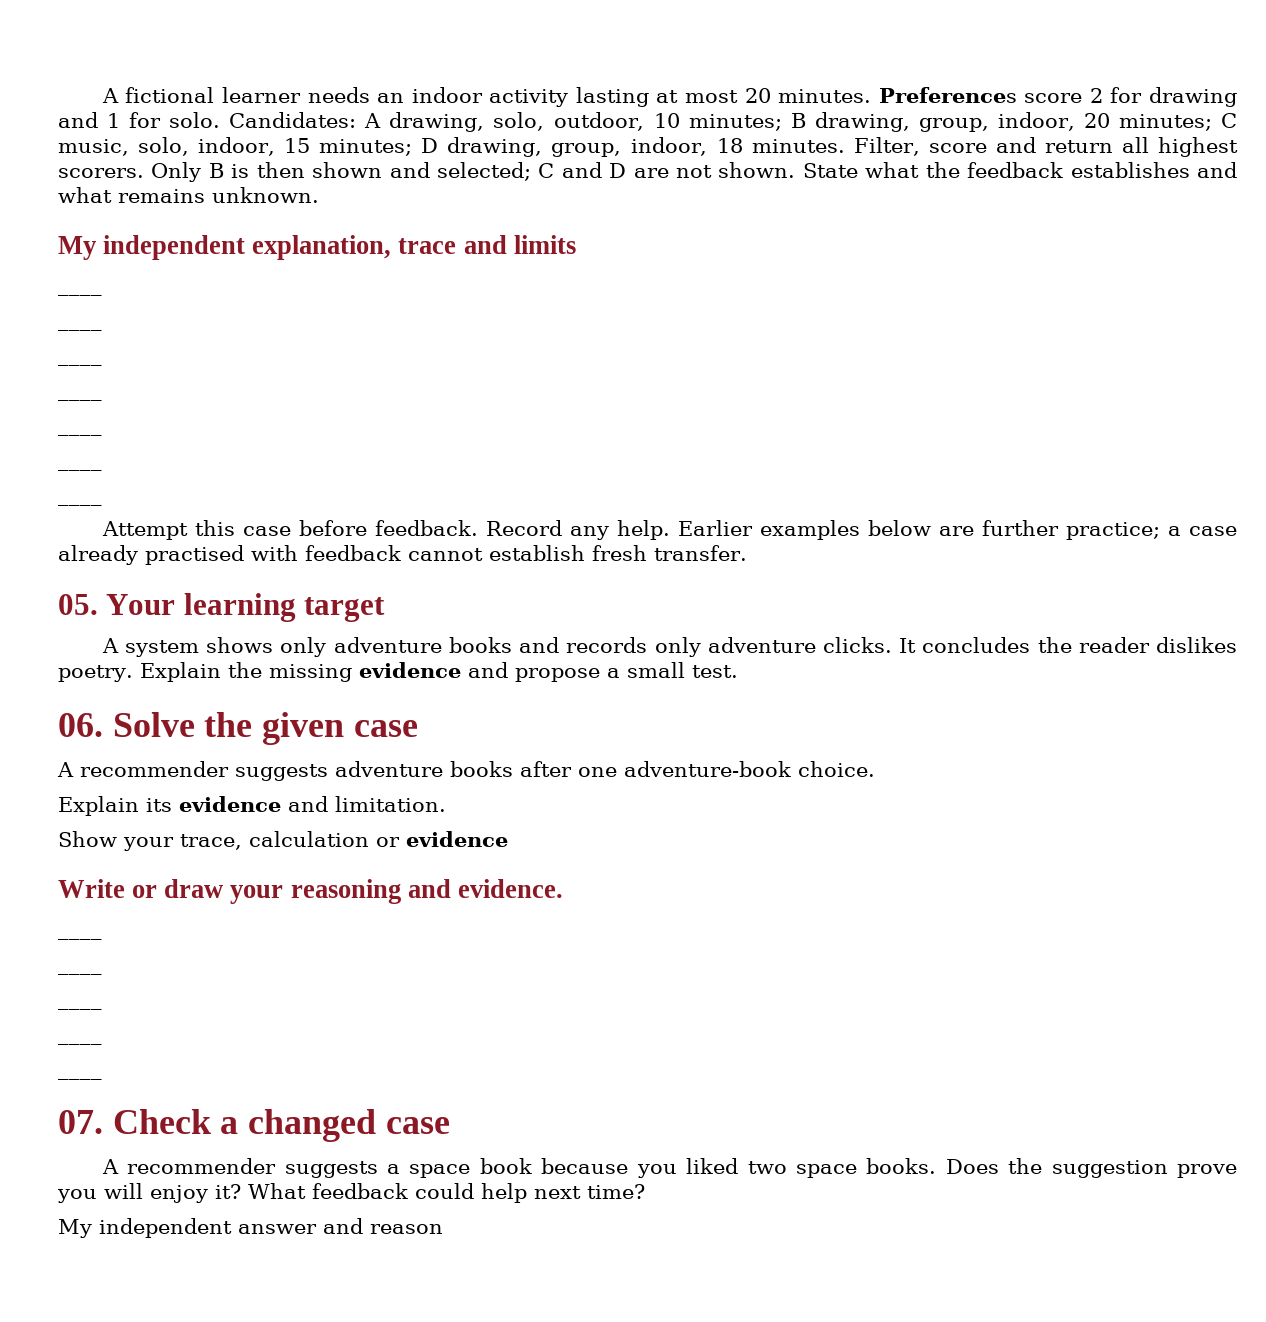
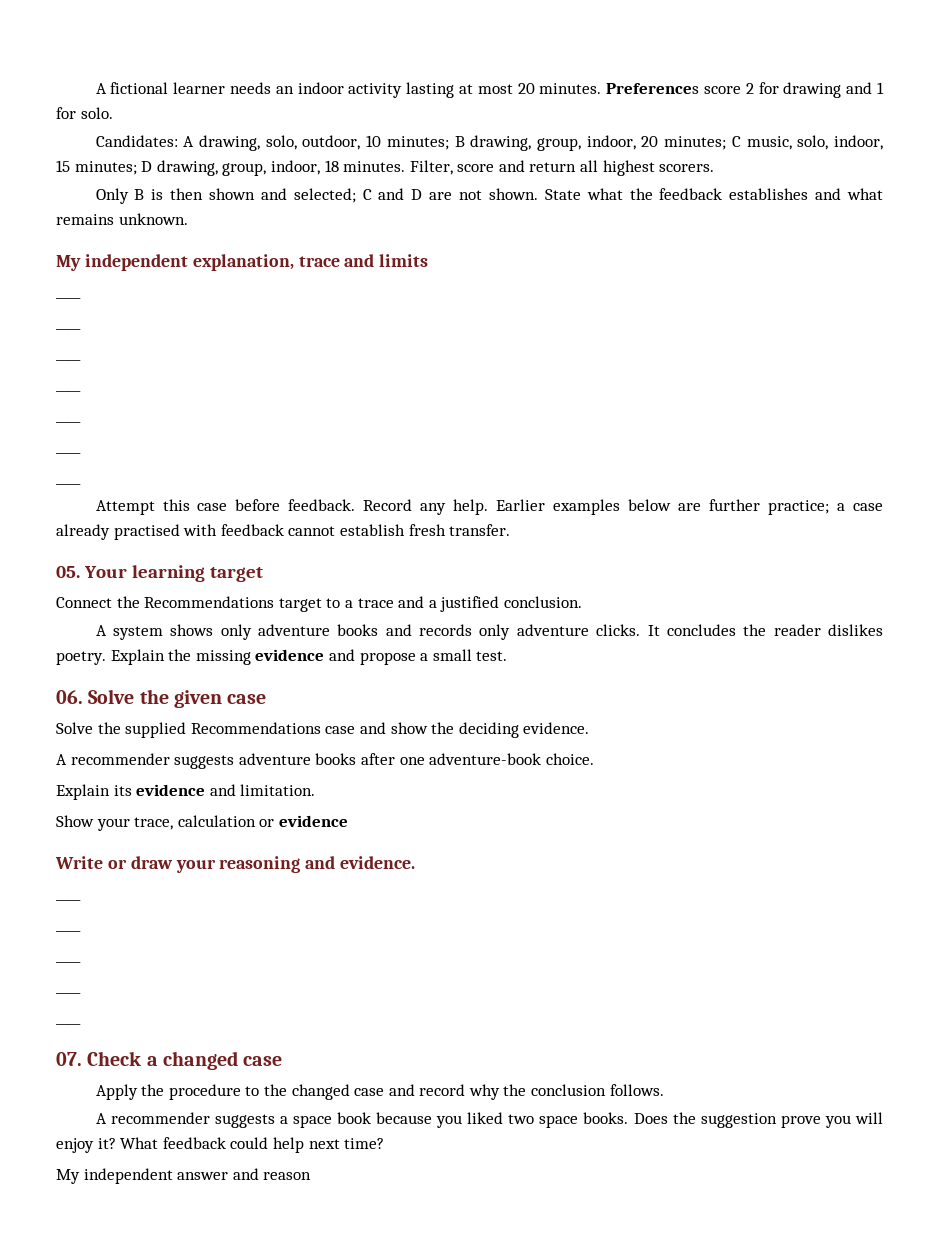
(221, 120) none -> (113, 113) //
(144, 173) none -> (715, 168) //
(386, 609) none -> [56,596,582,612] // Connect the Recommendations target to a trace and a justified conclusion.
(418, 728) none -> [56,722,590,738] // Solve the supplied Recommendations case and show the deciding evidence.
(450, 1125) none -> [95,1084,664,1100] // Apply the procedure to the changed case and record why the conclusion follows.

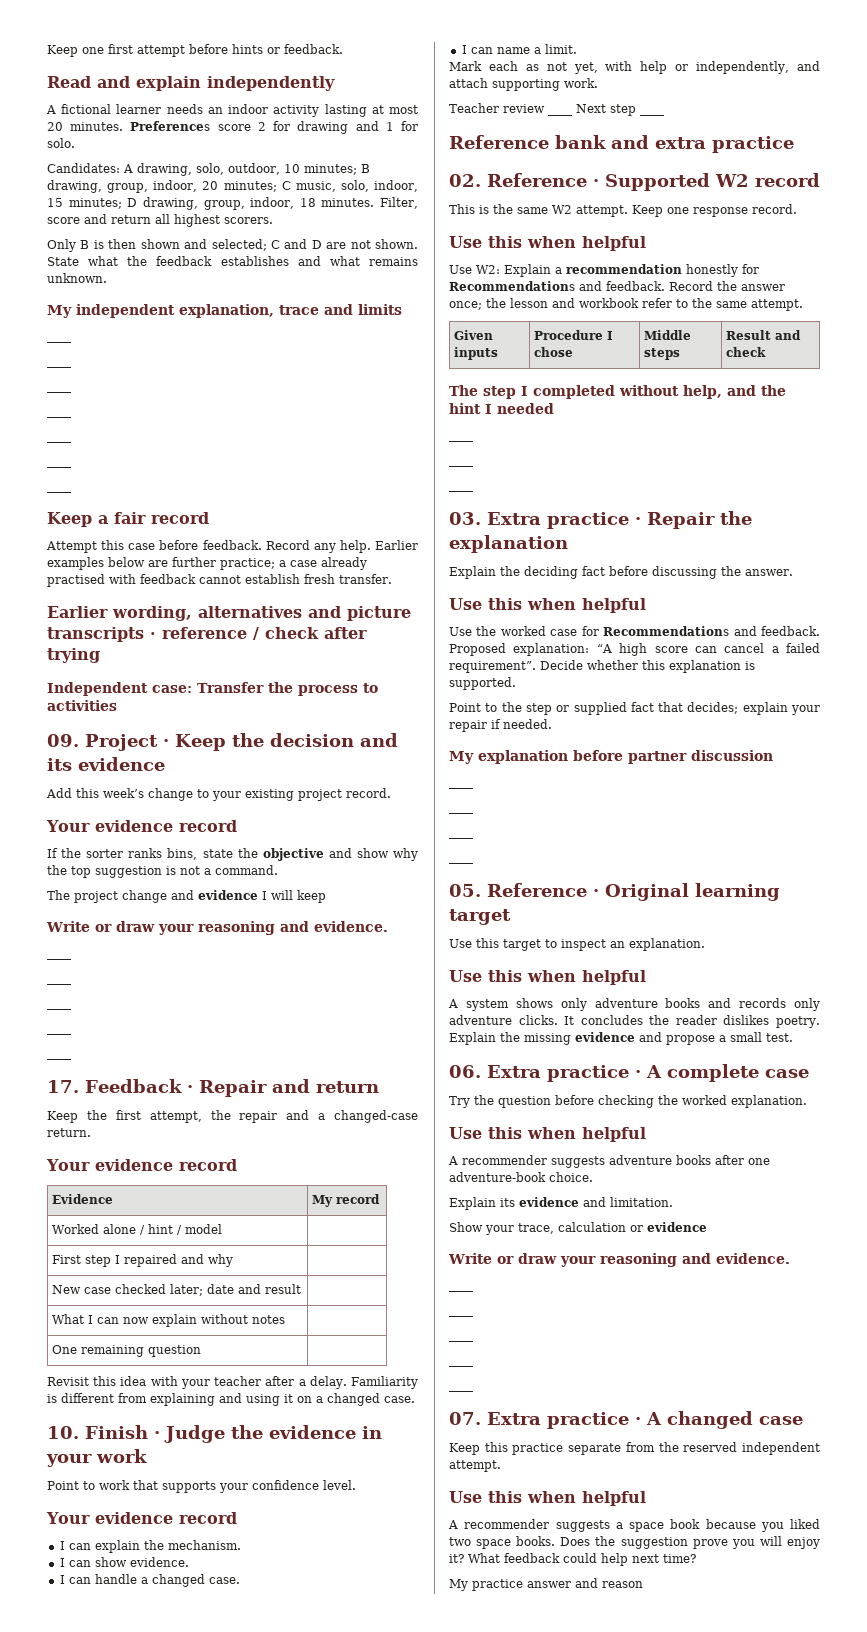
(95, 88) none -> [47,44,343,57] [47,76,335,91] Keep one first attempt before hints or feedback. // Read and explain independently //
(81, 484) none -> [47,512,209,527] // Keep a fair record
[56,565,263,582] [56,596,582,612] 05. Your learning target // Connect the Recommendations target to a trace and a justified conclusion. -> [47,606,411,621] [47,627,367,642] [47,648,100,663] [47,682,378,696] [47,700,117,711] [47,733,398,751] [47,757,165,771] [46,788,391,801] [46,820,237,832] [47,848,418,861] [47,865,278,878] [47,890,326,903] [46,921,388,935] [47,957,71,960] [47,982,71,985] [47,1007,71,1010] [47,1032,71,1035] [47,1057,71,1060] [47,1079,379,1097] [47,1110,418,1123] [47,1128,91,1137] [46,1159,237,1171] [52,1194,114,1204] [312,1194,381,1207] [52,1224,223,1235] [52,1254,234,1267] [52,1284,302,1296] [52,1314,286,1327] [52,1345,202,1357] [47,1376,418,1389] [47,1393,415,1406] [47,1425,382,1443] [46,1449,147,1467] [47,1480,356,1493] [46,1512,237,1524] [59,1540,241,1553] [59,1557,189,1567] [59,1574,240,1587] [461,44,577,54] [449,61,820,74] [449,78,598,91] [449,103,545,113] [548,113,572,116] [576,104,664,116] [449,135,794,153] [449,173,820,191] [449,204,797,217] [449,236,646,251] [449,264,759,277] [449,281,785,291] [449,298,803,311] [454,330,494,340] [454,347,499,360] [534,330,614,340] [534,347,574,357] [644,330,692,340] [644,348,681,360] [726,330,802,340] [726,347,767,357] [449,385,786,399] [449,403,554,414] [449,439,473,442] [449,464,473,467] [449,489,473,492] [449,511,752,529] [449,535,568,553] [449,566,793,579] [449,598,646,613] [449,626,820,636] [449,643,820,656] [449,660,755,673] [449,677,516,690] [449,702,820,715] [449,719,552,732] [449,750,773,764] [449,786,473,789] [449,811,473,814] [449,836,473,839] [449,861,473,864] [449,883,780,901] [449,909,511,925] [449,938,705,951] [449,970,646,985] Earlier wording, alternatives and picture transcripts · reference / check after trying // Independent case: Transfer the process to activities // 09. Project · Keep the decision and its evidence // Add this week’s change to your existing project record. // Your evidence record // If the sorter ranks bins, state the objective and show why the top suggestion is not a command. // The project change and evidence I will keep // Write or draw your reasoning and evidence. // ____ // ____ // ____ // ____ // ____ // 17. Feedback · Repair and return // Keep the first attempt, the repair and a changed-case return. // Your evidence record // Evidence | My record // Worked alone / hint / model | // First step I repaired and why | // New case checked later; date and result | // What I can now explain without notes | // One remaining question | // Revisit this idea with your teacher after a delay. Familiarity is different from explaining and using it on a changed case. // 10. Finish · Judge the evidence in your work // Point to work that supports your confidence level. // Your evidence record // I can explain the mechanism. // I can show evidence. // I can handle a changed case. // I can name a limit. // Mark each as not yet, with help or independently, and attach supporting work. // Teacher review ____ Next step ____ // Reference bank and extra practice // 02. Reference · Supported W2 record // This is the same W2 attempt. Keep one response record. // Use this when helpful // Use W2: Explain a recommendation honestly for Recommendations and feedback. Record the answer once; the lesson and workbook refer to the same attempt. // Given inputs | Procedure I chose | Middle steps | Result and check // The step I completed without help, and the hint I needed // ____ // ____ // ____ // 03. Extra practice · Repair the explanation // Explain the deciding fact before discussing the answer. // Use this when helpful // Use the worked case for Recommendations and feedback. Proposed explanation: “A high score can cancel a failed requirement”. Decide whether this explanation is supported. // Point to the step or supplied fact that decides; explain your repair if needed. // My explanation before partner discussion // ____ // ____ // ____ // ____ // 05. Reference · Original learning target // Use this target to inspect an explanation. // Use this when helpful
[88,689,267,708] [56,722,590,738] Solve the given case // Solve the supplied Recommendations case and show the deciding evidence. -> [487,1064,809,1082] [449,1095,807,1108] [449,1127,646,1142] Extra practice · A complete case // Try the question before checking the worked explanation. // Use this when helpful
[87,1051,283,1070] [95,1084,664,1100] Check a changed case // Apply the procedure to the changed case and record why the conclusion follows. -> [487,1411,803,1429] [449,1442,820,1455] [449,1460,501,1472] [449,1491,646,1506] Extra practice · A changed case // Keep this practice separate from the reserved independent attempt. // Use this when helpful
[83,1168,173,1184] independent -> [472,1579,523,1591] practice

